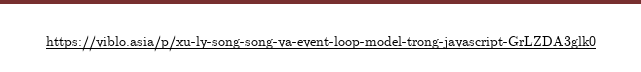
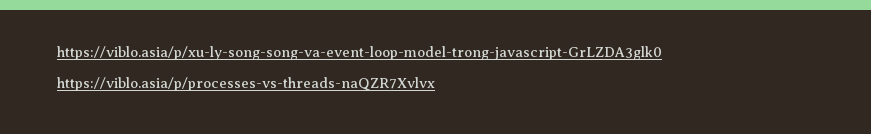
(596, 43) none -> [57,77,435,91] // https://viblo.asia/p/processes-vs-threads-naQZR7Xvlvx

